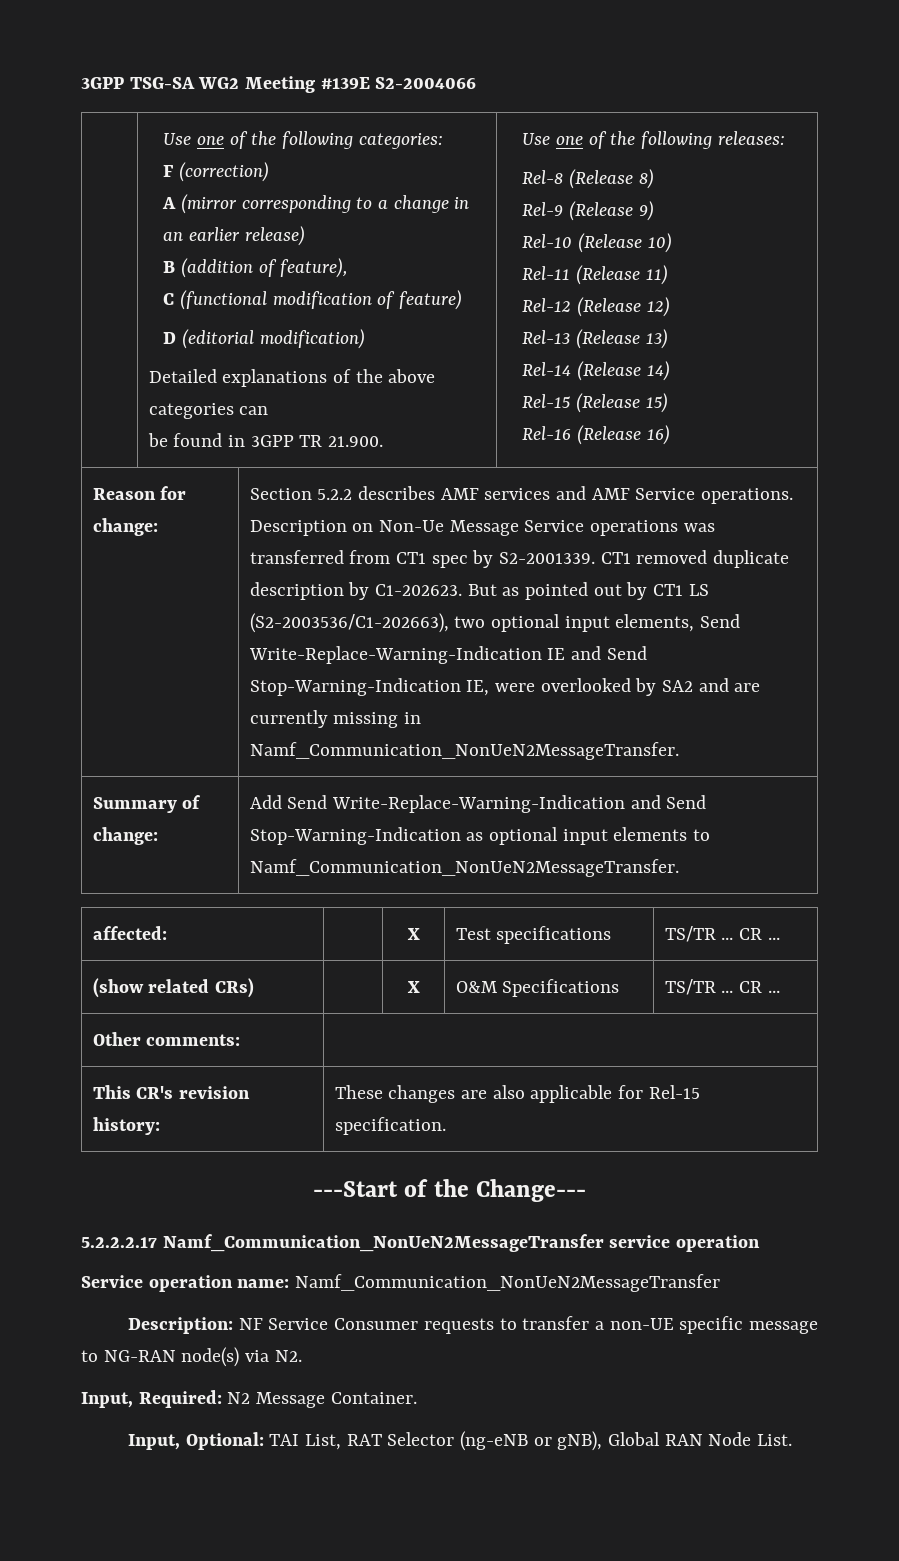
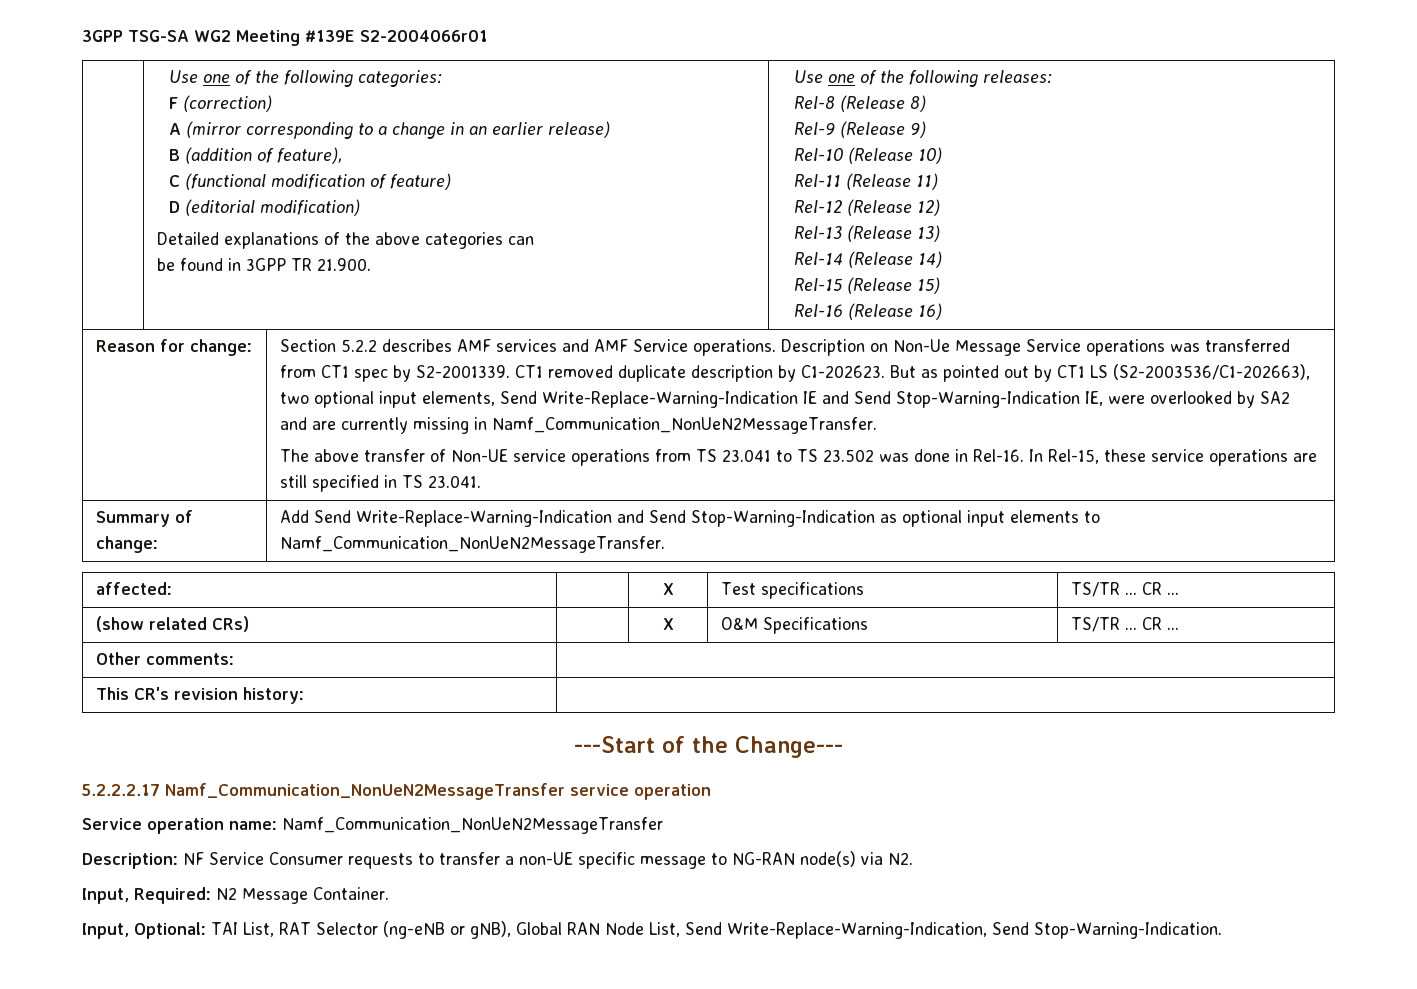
[375,77,477,89] S2-2004066 -> [360,30,488,42] S2-2004066r01
(679, 751) none -> [279,449,1317,466] [279,475,481,492] // The above transfer of Non-UE service operations from TS 23.041 to TS 23.502 was done in Rel-16. In Rel-15, these service operations are still specified in TS 23.041.
[334,1085,700,1103] [334,1117,446,1135] These changes are also applicable for Rel-15 specification. -> (304, 695) none
[757,1434,793,1446] List. -> [648,922,1222,939] List, Send Write-Replace-Warning-Indication, Send Stop-Warning-Indication.

